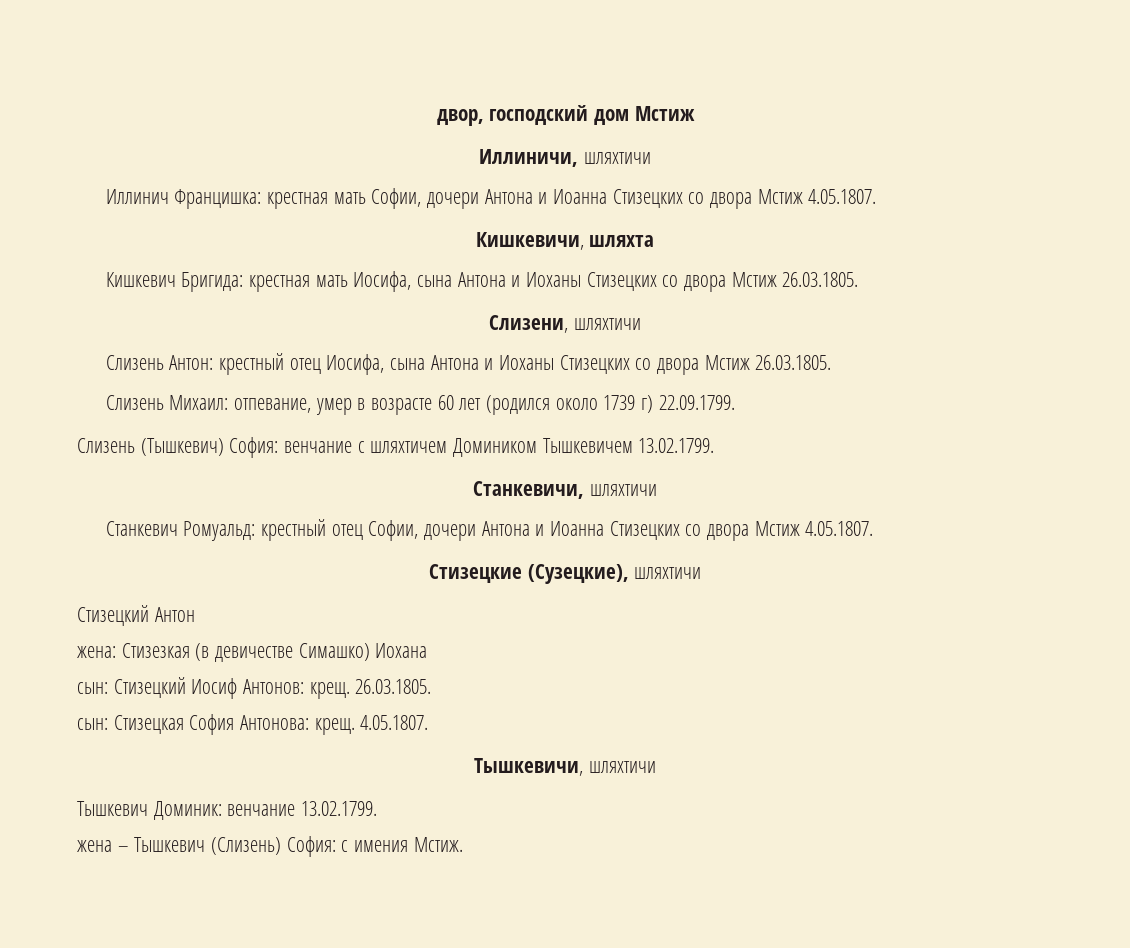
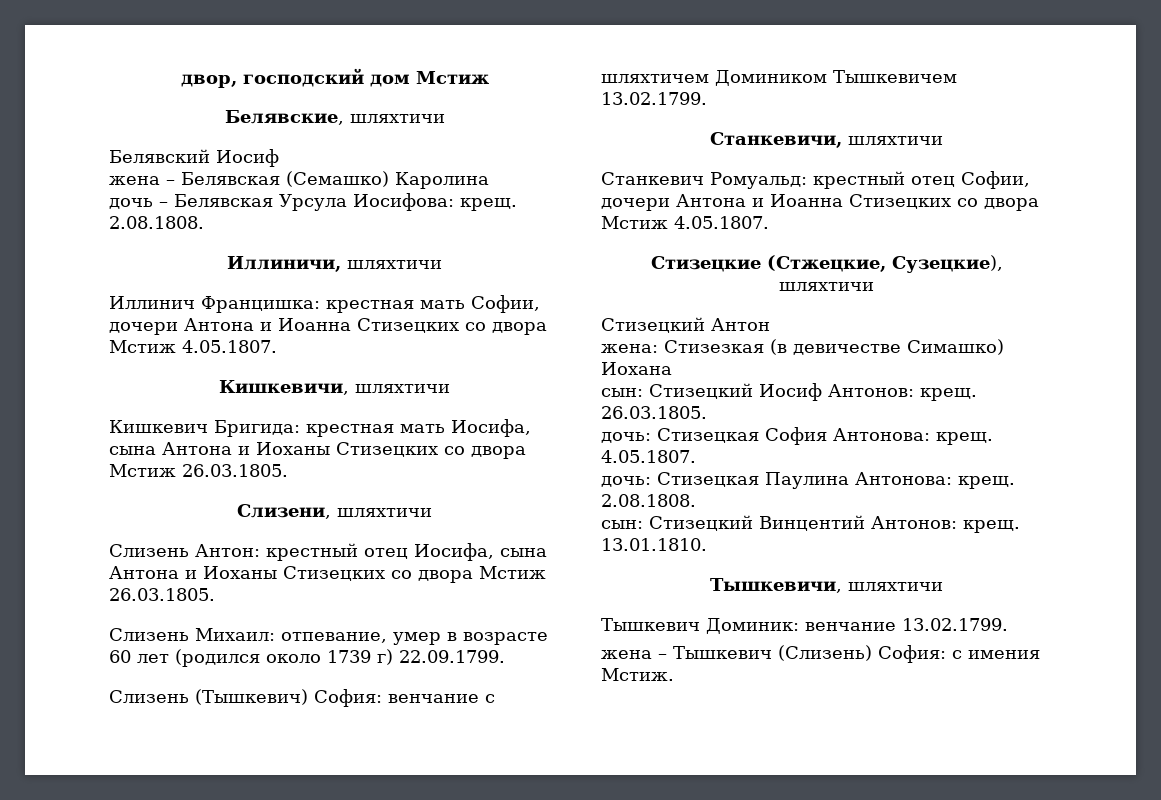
(695, 113) none -> [224,110,445,125] [109,149,279,167] [109,171,489,189] [109,193,517,211] [109,216,204,229] // Белявские, шляхтичи // Белявский Иосиф // жена – Белявская (Семашко) Каролина // дочь – Белявская Урсула Иосифова: крещ. 2.08.1808.
[589,235,655,247] шляхта -> [355,384,450,393] шляхтичи
[527,564,629,584] (Сузецкие), -> [766,255,1003,273] (Стжецкие, Сузецкие),
[77,718,108,730] сын: -> [601,432,651,443] дочь:
(429, 722) none -> [601,472,1015,489] [601,494,696,507] [601,515,1020,533] [601,538,707,551] // дочь: Стизецкая Паулина Антонова: крещ. 2.08.1808. // сын: Стизецкий Винцентий Антонов: крещ. 13.01.1810.

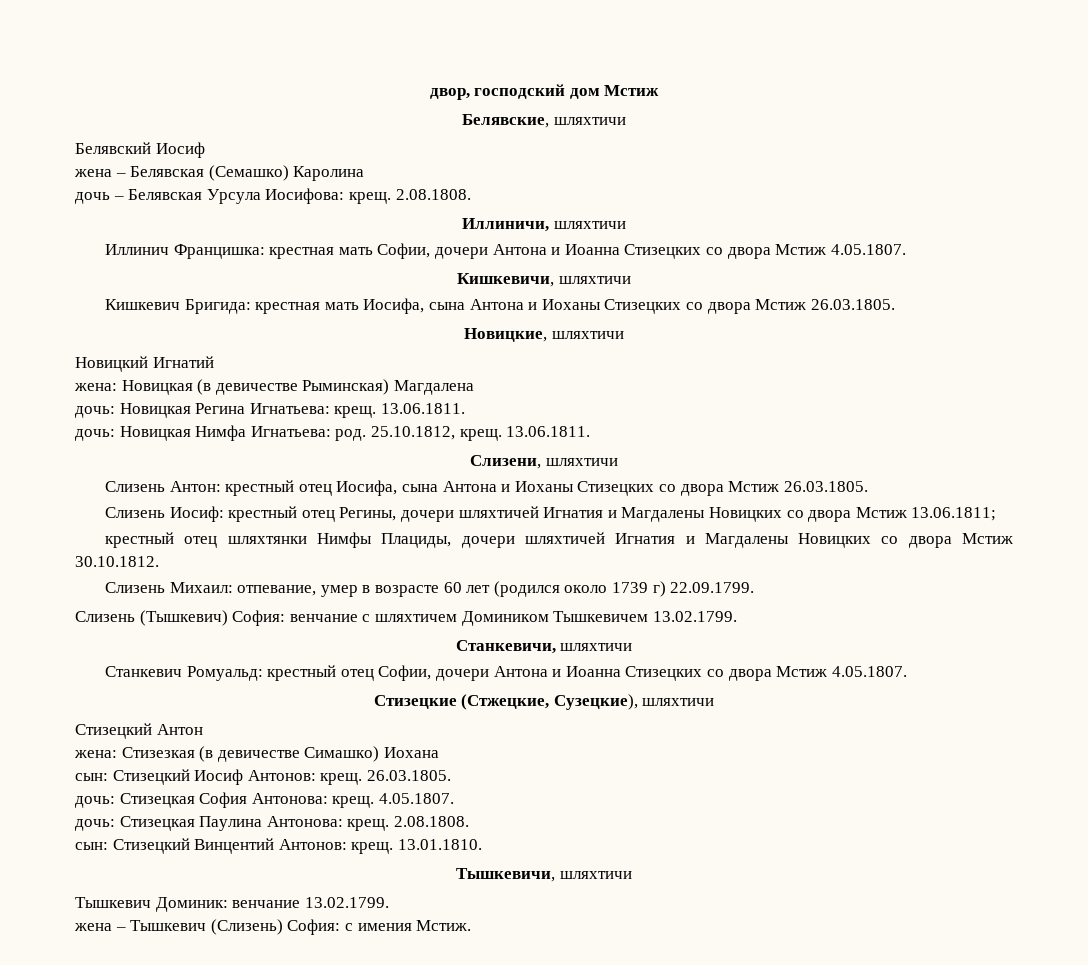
(288, 470) none -> [464,328,624,342] [75,356,214,372] [74,379,474,395] [75,403,465,418] [75,425,591,441] // Новицкие, шляхтичи // Новицкий Игнатий // жена: Новицкая (в девичестве Рыминская) Магдалена // дочь: Новицкая Регина Игнатьева: крещ. 13.06.1811. // дочь: Новицкая Нимфа Игнатьева: род. 25.10.1812, крещ. 13.06.1811.
(215, 594) none -> [105,506,997,522] [105,532,1014,548] [75,556,159,567] // Слизень Иосиф: крестный отец Регины, дочери шляхтичей Игнатия и Магдалены Новицких со двора Мстиж 13.06.1811; // крестный отец шляхтянки Нимфы Плациды, дочери шляхтичей Игнатия и Магдалены Новицких со двора Мстиж 30.10.1812.

